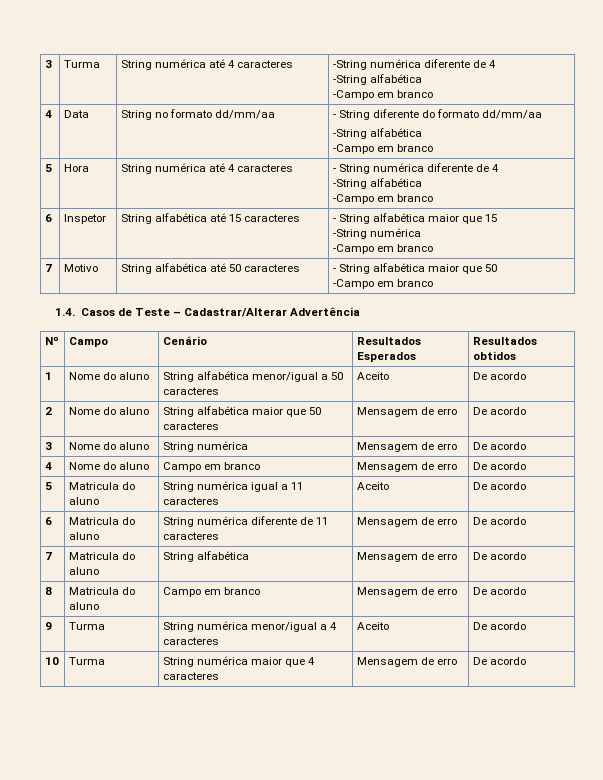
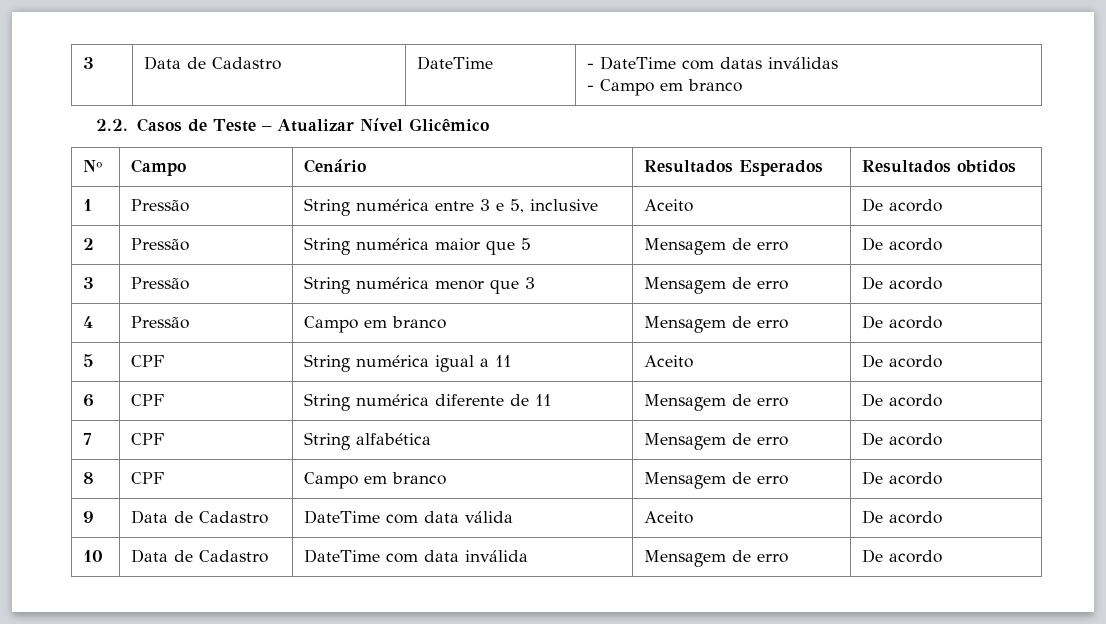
[44,60,52,68] [63,60,100,68] [120,59,294,70] [332,59,497,70] [332,74,422,85] [332,90,433,100] [44,110,52,118] [63,110,89,118] [120,109,276,120] [332,109,543,120] [332,128,422,139] [332,144,433,154] [44,164,52,172] [63,164,89,172] [120,163,294,174] [332,163,500,174] [332,178,422,189] [332,194,433,204] [44,214,52,222] [63,214,106,224] [120,213,301,224] [332,213,498,224] [332,228,421,239] [332,244,433,254] [44,264,52,272] [63,264,98,272] [120,263,301,274] [332,263,498,274] [332,279,433,289] [55,308,76,316] 3 | Turma | String numérica até 4 caracteres | -String numérica diferente de 4 // -String alfabética // -Campo em branco // 4 | Data | String no formato dd/mm/aa | - String diferente do formato dd/mm/aa // -String alfabética // -Campo em branco // 5 | Hora | String numérica até 4 caracteres | - String numérica diferente de 4 // -String alfabética // -Campo em branco // 6 | Inspetor | String alfabética até 15 caracteres | - String alfabética maior que 15 // -String numérica // -Campo em branco // 7 | Motivo | String alfabética até 50 caracteres | - String alfabética maior que 50 // -Campo em branco // 1.4. -> [83,57,95,69] [144,56,282,70] [417,56,494,70] [587,56,839,70] [587,79,743,96] [95,119,128,131] 3 | Data de Cadastro | DateTime | - DateTime com datas inválidas // - Campo em branco // 2.2.
[184,307,361,317] Cadastrar/Alterar Advertência -> [276,118,489,132] Atualizar Nível Glicêmico
[68,372,149,380] [162,371,344,382] [162,387,219,395] Nome do aluno | String alfabética menor/igual a 50 caracteres -> [131,199,190,212] [304,198,599,216] Pressão | String numérica entre 3 e 5, inclusive
[68,407,149,415] [162,406,322,417] [162,422,219,430] Nome do aluno | String alfabética maior que 50 caracteres -> [131,238,190,251] [304,237,532,255] Pressão | String numérica maior que 5
[68,442,149,450] [162,441,248,452] Nome do aluno | String numérica -> [131,277,190,290] [304,276,536,294] Pressão | String numérica menor que 3
[68,462,149,470] Nome do aluno -> [131,316,190,329] Pressão
[68,482,135,490] [68,497,99,505] Matricula do aluno -> [131,355,165,367] CPF
[162,497,219,505] caracteres -> (512, 361) none
[68,517,135,525] [68,532,99,540] Matricula do aluno -> [131,394,165,406] CPF
[162,532,219,540] caracteres -> (552, 400) none
[68,552,135,560] [68,567,99,575] Matricula do aluno -> [131,433,165,445] CPF
[68,587,135,595] [68,602,99,610] Matricula do aluno -> [131,472,165,484] CPF
[68,622,105,630] [162,621,338,632] [162,637,219,645] [356,622,389,630] [472,622,526,630] [44,657,59,665] [68,657,105,665] [162,656,316,667] [162,672,219,680] Turma | String numérica menor/igual a 4 caracteres | Aceito | De acordo // 10 | Turma | String numérica maior que 4 caracteres -> [131,510,269,524] [304,510,514,524] [644,511,694,524] [862,510,943,524] [83,550,104,562] [131,549,269,563] [304,549,529,563] Data de Cadastro | DateTime com data válida | Aceito | De acordo // 10 | Data de Cadastro | DateTime com data inválida

